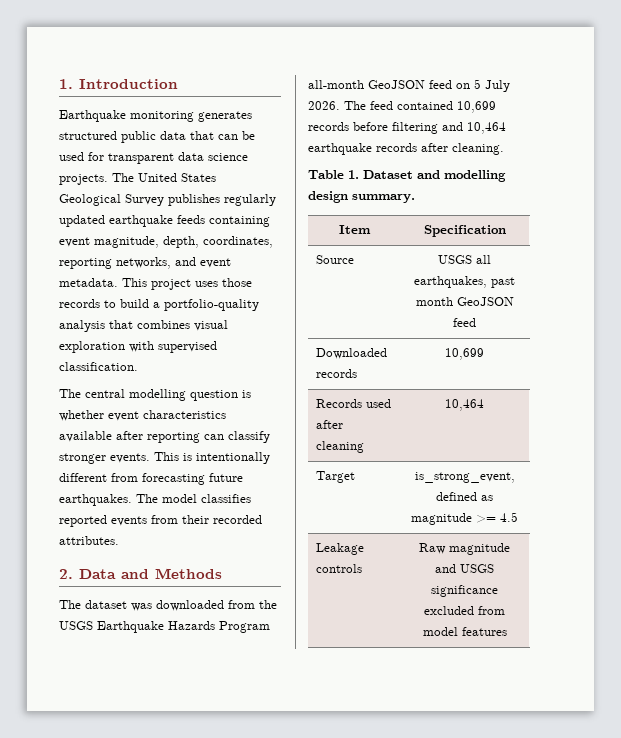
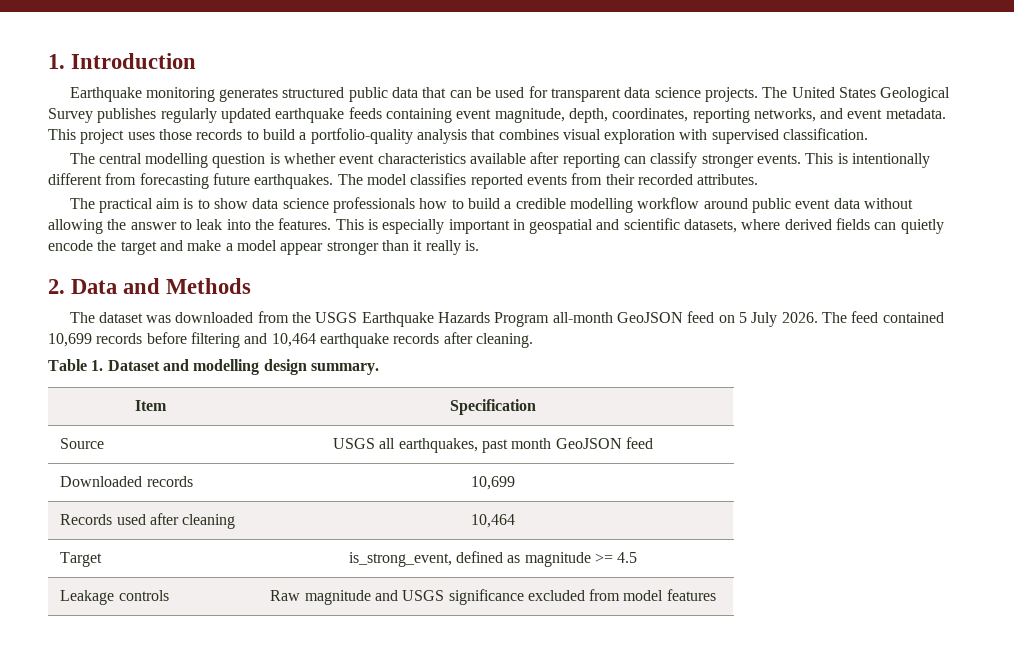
(119, 540) none -> [69,197,913,213] [48,218,944,234] [48,240,479,255] // The practical aim is to show data science professionals how to build a credible modelling workflow around public event data without allowing the answer to leak into the features. This is especially important in geospatial and scientific datasets, where derived fields can quietly encode the target and make a model appear stronger than it really is.

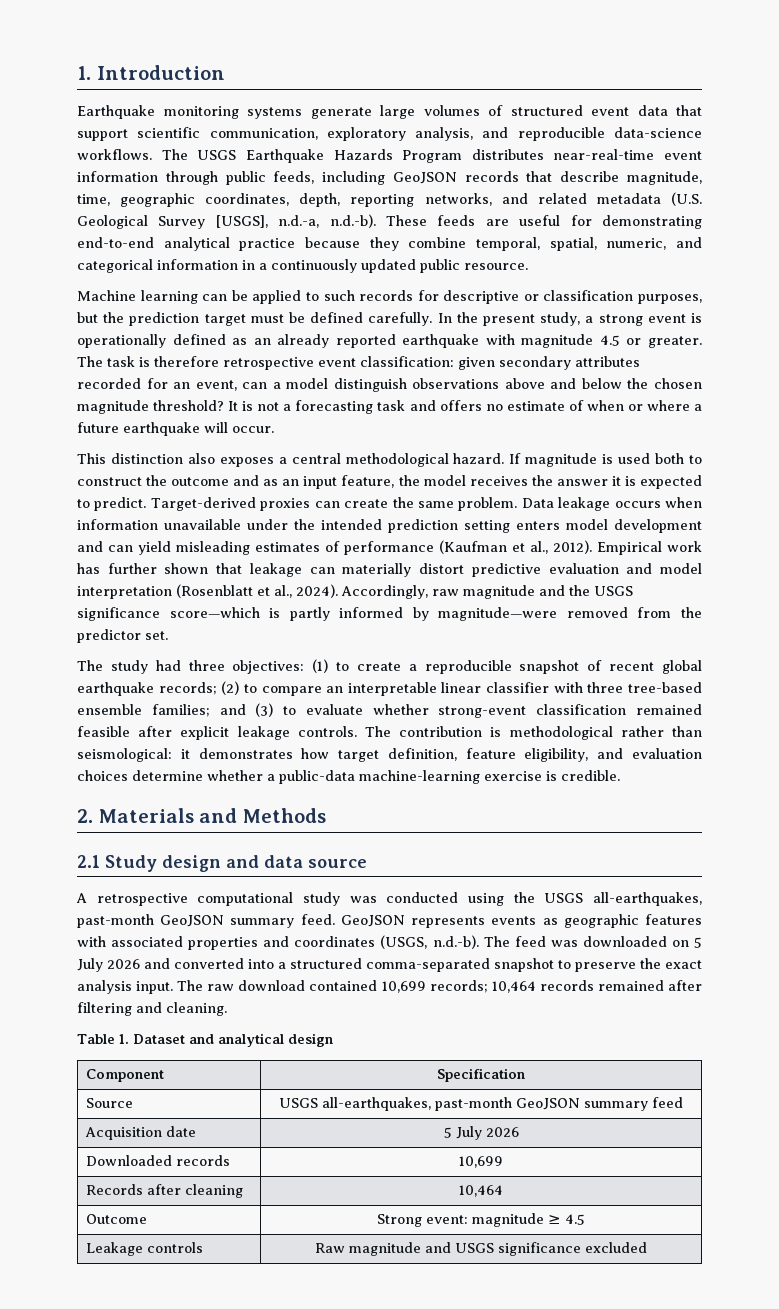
[219,86,951,102] [48,107,946,123] [48,128,869,144] [69,152,930,168] [48,173,759,189] [69,197,913,213] [48,218,944,234] [48,240,479,255] [48,278,252,294] [69,311,944,327] [48,332,473,348] generates structured public data that can be used for transparent data science projects. The United States Geological Survey publishes regularly updated earthquake feeds containing event magnitude, depth, coordinates, reporting networks, and event metadata. This project uses those records to build a portfolio-quality analysis that combines visual exploration with supervised classification. // The central modelling question is whether event characteristics available after reporting can classify stronger events. This is intentionally different from forecasting future earthquakes. The model classifies reported events from their recorded attributes. // The practical aim is to show data science professionals how to build a credible modelling workflow around public event data without allowing the answer to leak into the features. This is especially important in geospatial and scientific datasets, where derived fields can quietly encode the target and make a model appear stronger than it really is. // 2. Data and Methods // The dataset was downloaded from the USGS Earthquake Hazards Program all-month GeoJSON feed on 5 July 2026. The feed contained 10,699 records before filtering and 10,464 earthquake records after -> [247,105,702,119] [77,127,702,141] [77,149,702,163] [77,171,702,185] [77,192,702,207] [77,214,702,229] [77,237,702,251] [77,259,528,273] [77,290,702,304] [77,312,702,326] [77,334,702,348] [77,356,640,370] [77,378,702,392] [77,400,702,414] [77,422,274,436] [77,453,702,467] [77,475,703,489] [77,497,702,511] [77,519,702,533] [77,540,702,555] [77,563,703,577] [77,584,633,599] [77,607,702,621] [77,629,168,643] [77,659,702,674] [77,681,702,696] [77,703,702,718] [77,726,702,740] [77,748,702,762] [77,770,620,784] [77,808,326,823] [77,855,367,872] [76,892,703,906] [77,914,702,928] [77,935,702,950] [77,958,702,972] [77,980,702,994] [77,1002,162,1016] systems generate large volumes of structured event data that support scientific communication, exploratory analysis, and reproducible data-science workflows. The USGS Earthquake Hazards Program distributes near-real-time event information through public feeds, including GeoJSON records that describe magnitude, time, geographic coordinates, depth, reporting networks, and related metadata (U.S. Geological Survey [USGS], n.d.-a, n.d.-b). These feeds are useful for demonstrating end-to-end analytical practice because they combine temporal, spatial, numeric, and categorical information in a continuously updated public resource. // Machine learning can be applied to such records for descriptive or classification purposes, but the prediction target must be defined carefully. In the present study, a strong event is operationally defined as an already reported earthquake with magnitude 4.5 or greater. The task is therefore retrospective event classification: given secondary attributes recorded for an event, can a model distinguish observations above and below the chosen magnitude threshold? It is not a forecasting task and offers no estimate of when or where a future earthquake will occur. // This distinction also exposes a central methodological hazard. If magnitude is used both to construct the outcome and as an input feature, the model receives the answer it is expected to predict. Target-derived proxies can create the same problem. Data leakage occurs when information unavailable under the intended prediction setting enters model development and can yield misleading estimates of performance (Kaufman et al., 2012). Empirical work has further shown that leakage can materially distort predictive evaluation and model interpretation (Rosenblatt et al., 2024). Accordingly, raw magnitude and the USGS significance score—which is partly informed by magnitude—were removed from the predictor set. // The study had three objectives: (1) to create a reproducible snapshot of recent global earthquake records; (2) to compare an interpretable linear classifier with three tree-based ensemble families; and (3) to evaluate whether strong-event classification remained feasible after explicit leakage controls. The contribution is methodological rather than seismological: it demonstrates how target definition, feature eligibility, and evaluation choices determine whether a public-data machine-learning exercise is credible. // 2. Materials and Methods // 2.1 Study design and data source // A retrospective computational study was conducted using the USGS all-earthquakes, past-month GeoJSON summary feed. GeoJSON represents events as geographic features with associated properties and coordinates (USGS, n.d.-b). The feed was downloaded on 5 July 2026 and converted into a structured comma-separated snapshot to preserve the exact analysis input. The raw download contained 10,699 records; 10,464 records remained after filtering and
[193,359,379,375] [135,400,167,411] modelling design summary. // Item -> [217,1033,333,1047] [86,1069,165,1082] analytical design // Component
[379,437,653,453] all earthquakes, past month GeoJSON feed -> [322,1097,683,1111] [85,1126,197,1140] [443,1126,519,1140] all-earthquakes, past-month GeoJSON summary feed // Acquisition date | 5 July 2026
[116,514,146,525] used -> (144, 1189) none
[60,552,103,567] [348,551,613,567] Target | is_strong_event, defined as magnitude >= -> [86,1214,148,1224] [377,1213,561,1227] Outcome | Strong event: magnitude ≥
[589,589,716,601] from model features -> (647, 1247) none

